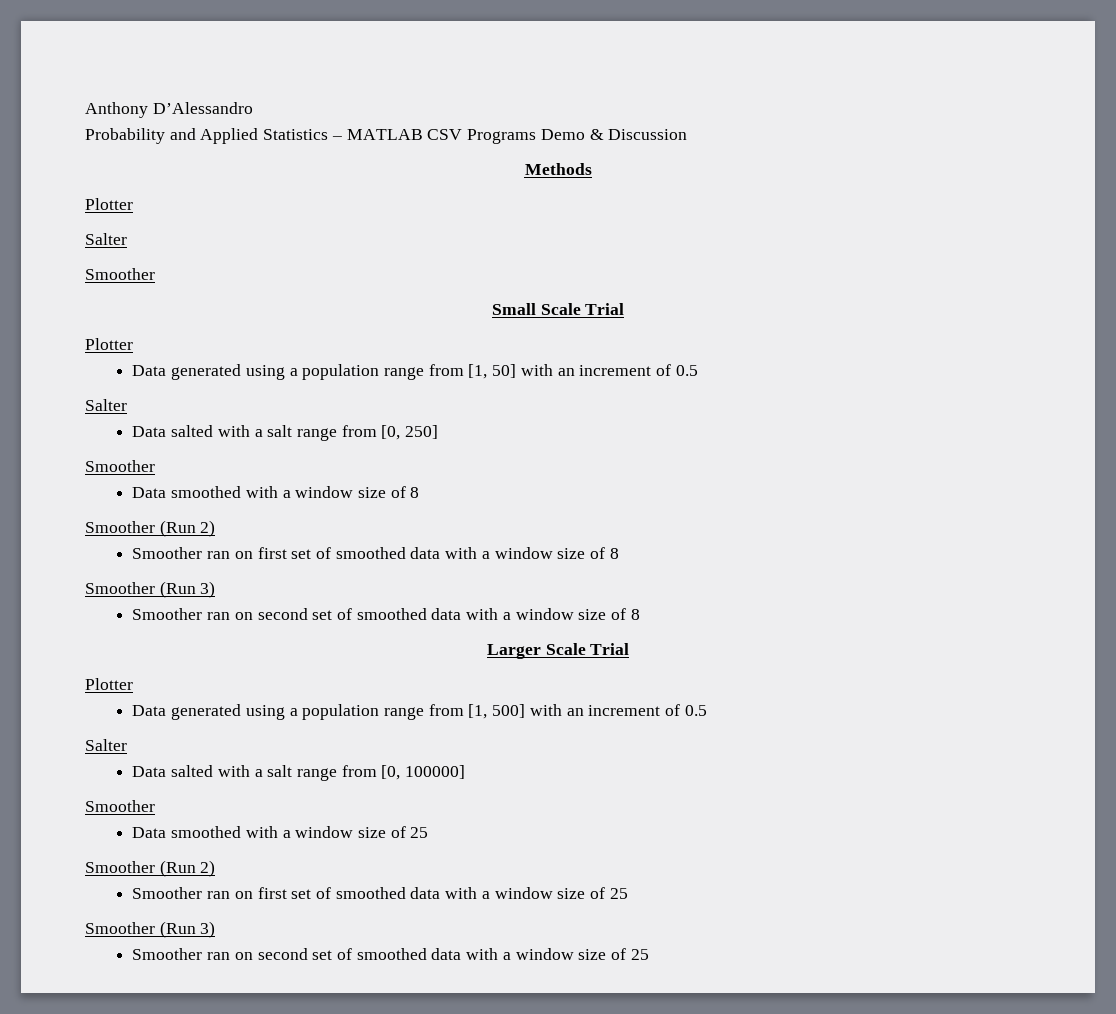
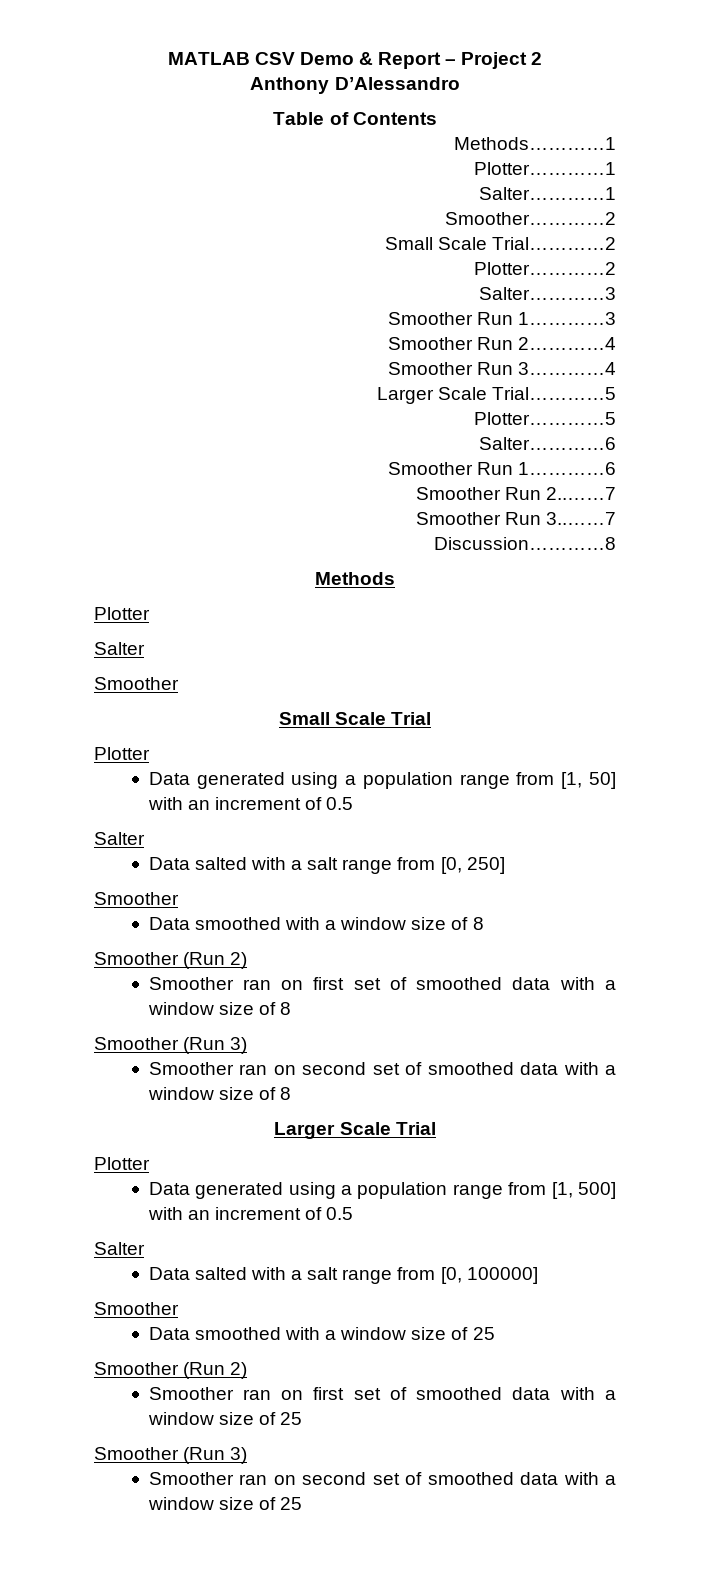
[85,102,253,118] [85,128,688,144] Anthony D’Alessandro // Probability and Applied Statistics – MATLAB CSV Programs Demo & Discussion -> [167,52,543,69] [250,77,460,94] [273,112,437,125] [454,137,616,150] [474,162,616,175] [479,187,616,200] [445,212,616,225] [384,237,616,250] [474,262,616,275] [479,287,616,300] [387,312,616,325] [387,337,616,350] [387,362,616,375] [376,387,616,404] [474,412,616,425] [479,437,616,450] [387,462,616,475] [415,487,616,500] [415,512,616,525] [434,537,616,550] MATLAB CSV Demo & Report – Project 2 // Anthony D’Alessandro // Table of Contents // Methods…………1 // Plotter…………1 // Salter…………1 // Smoother…………2 // Small Scale Trial…………2 // Plotter…………2 // Salter…………3 // Smoother Run 1…………3 // Smoother Run 2…………4 // Smoother Run 3…………4 // Larger Scale Trial…………5 // Plotter…………5 // Salter…………6 // Smoother Run 1…………6 // Smoother Run 2..……7 // Smoother Run 3..……7 // Discussion…………8

